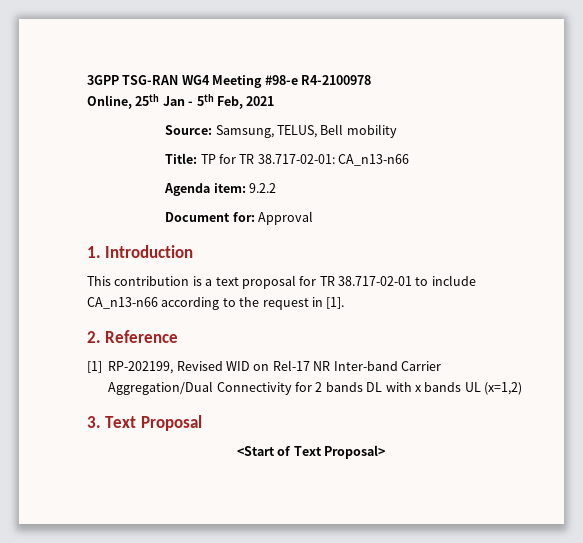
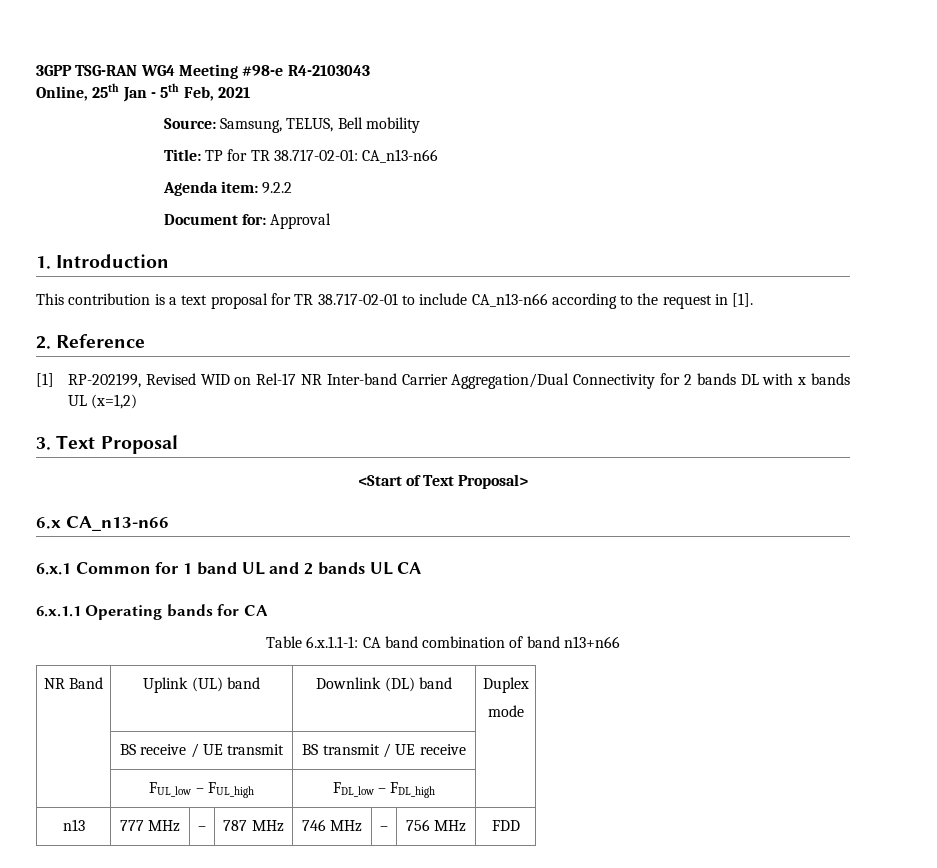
[300,75,371,85] R4-2100978 -> [287,65,370,76] R4-2103043
(386, 452) none -> [36,516,169,531] [36,562,422,575] [36,604,268,620] [265,636,621,648] [43,677,104,689] [143,677,260,693] [316,677,452,692] [482,677,529,693] [487,705,524,717] [119,743,285,758] [302,743,466,758] [149,782,254,798] [332,782,436,798] [62,819,85,831] [119,820,181,832] [198,826,206,831] [223,820,284,832] [301,819,363,832] [380,826,388,831] [405,819,467,832] [491,820,520,831] // 6.x CA_n13-n66 // 6.x.1 Common for 1 band UL and 2 bands UL CA // 6.x.1.1 Operating bands for CA // Table 6.x.1.1-1: CA band combination of band n13+n66 // NR Band | Uplink (UL) band | Downlink (DL) band | Duplex // mode // | BS receive / UE transmit | BS transmit / UE receive | // | FUL_low – FUL_high | FDL_low – FDL_high | // n13 | 777 MHz | – | 787 MHz | 746 MHz | – | 756 MHz | FDD

